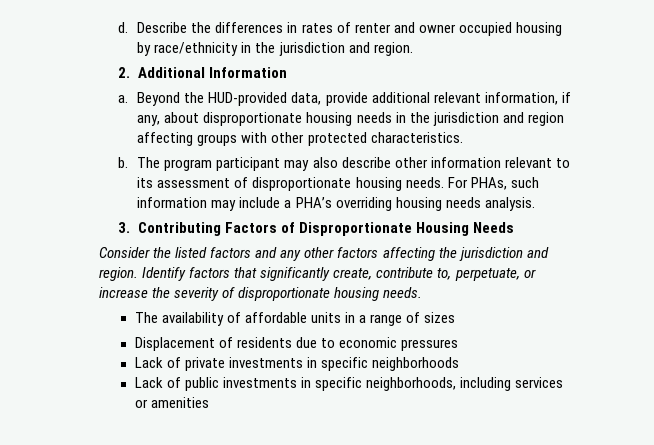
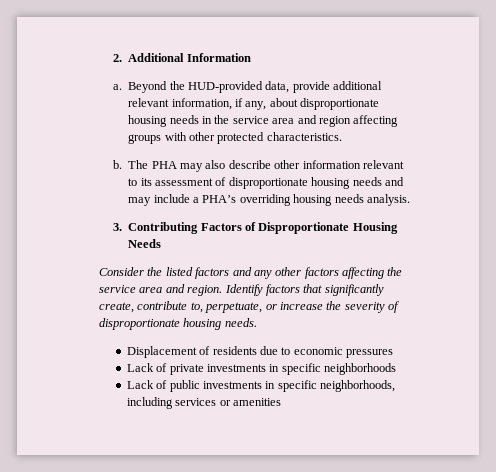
[118,22,562,36] [137,42,413,56] d. Describe the differences in rates of renter and owner occupied housing by race/ethnicity in the jurisdiction and region. // -> (113, 58) none
[432,112,499,126] jurisdiction -> [232,116,295,124] service area
[164,157,281,171] program participant -> [151,161,177,169] PHA
[405,177,539,190] [137,197,208,208] needs. For PHAs, such information -> [352,177,404,186] needs and
[458,247,523,261] jurisdiction -> [99,285,163,293] service area
[134,312,456,326] // The availability of affordable units in a range of sizes -> (257, 322) none

